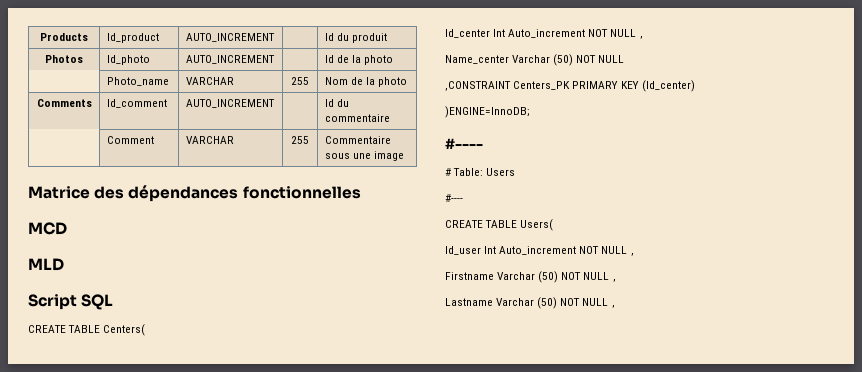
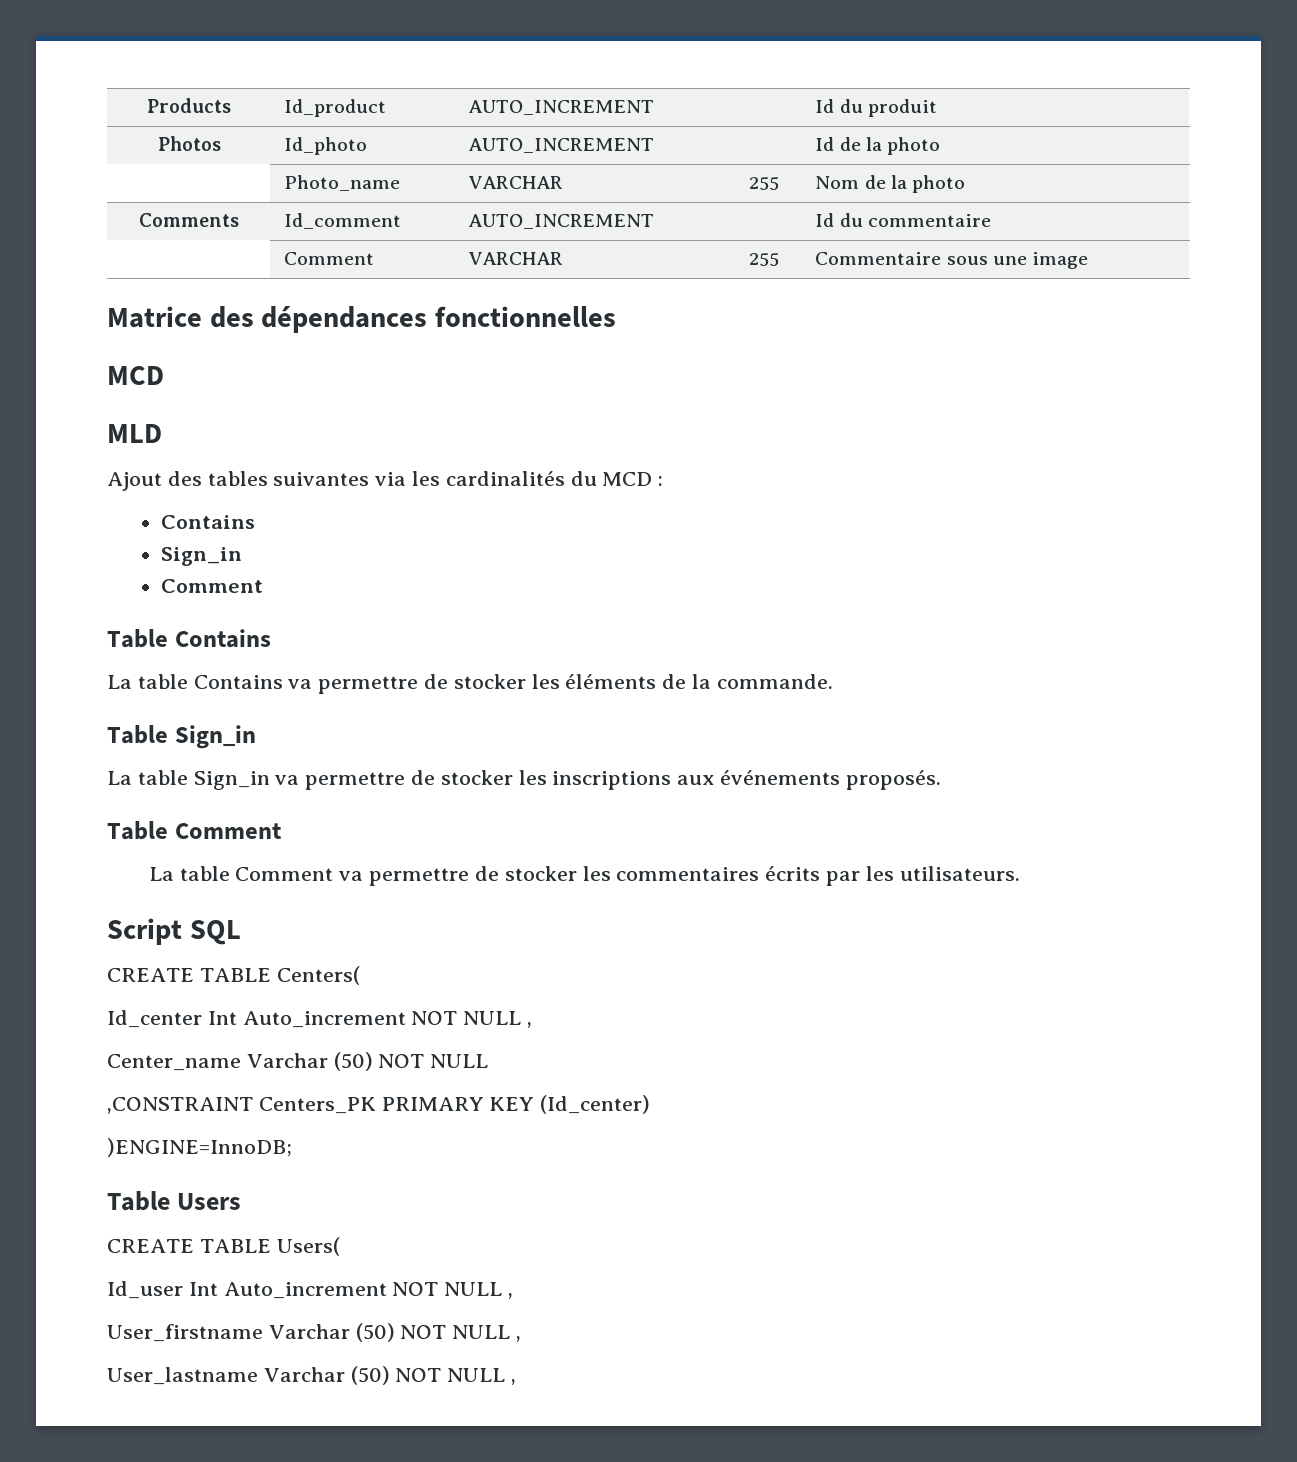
(64, 264) none -> [107,471,664,491] [161,515,256,529] [161,547,243,566] [161,579,264,593] [107,629,271,648] [107,674,833,694] [107,725,256,749] [107,770,941,790] [107,821,281,840] [148,866,1020,886] // Ajout des tables suivantes via les cardinalités du MCD : // Contains // Sign_in // Comment // Table Contains // La table Contains va permettre de stocker les éléments de la commande. // Table Sign_in // La table Sign_in va permettre de stocker les inscriptions aux événements proposés. // Table Comment // La table Comment va permettre de stocker les commentaires écrits par les utilisateurs.
[445,55,509,64] Name_center -> [107,1054,241,1071] Center_name
[445,138,483,149] [445,168,484,176] #---- // # Table: -> [107,1191,170,1211] Table
[445,194,463,202] // #---- -> (242, 1201) none
[445,272,494,280] Firstname -> [107,1324,263,1342] User_firstname
[445,298,493,306] Lastname -> [107,1367,258,1385] User_lastname

